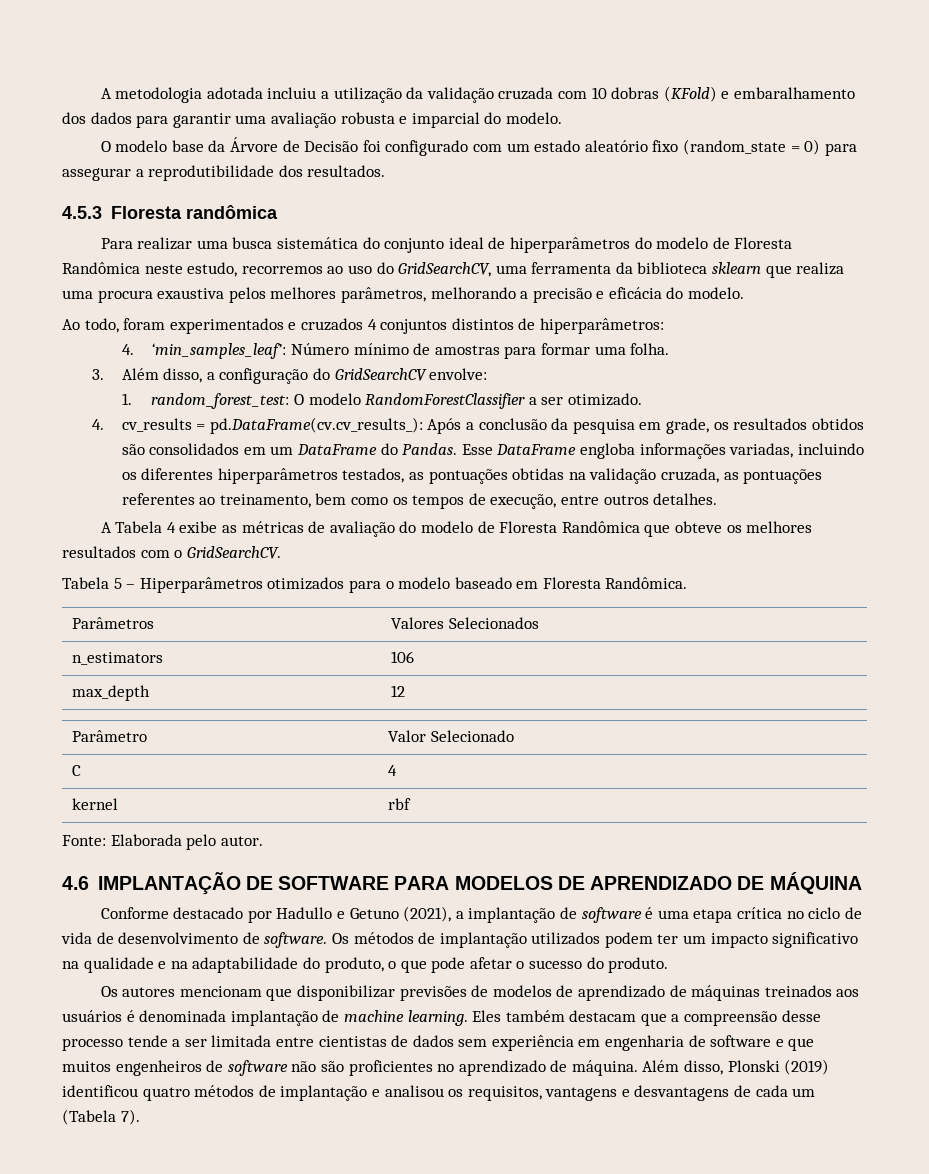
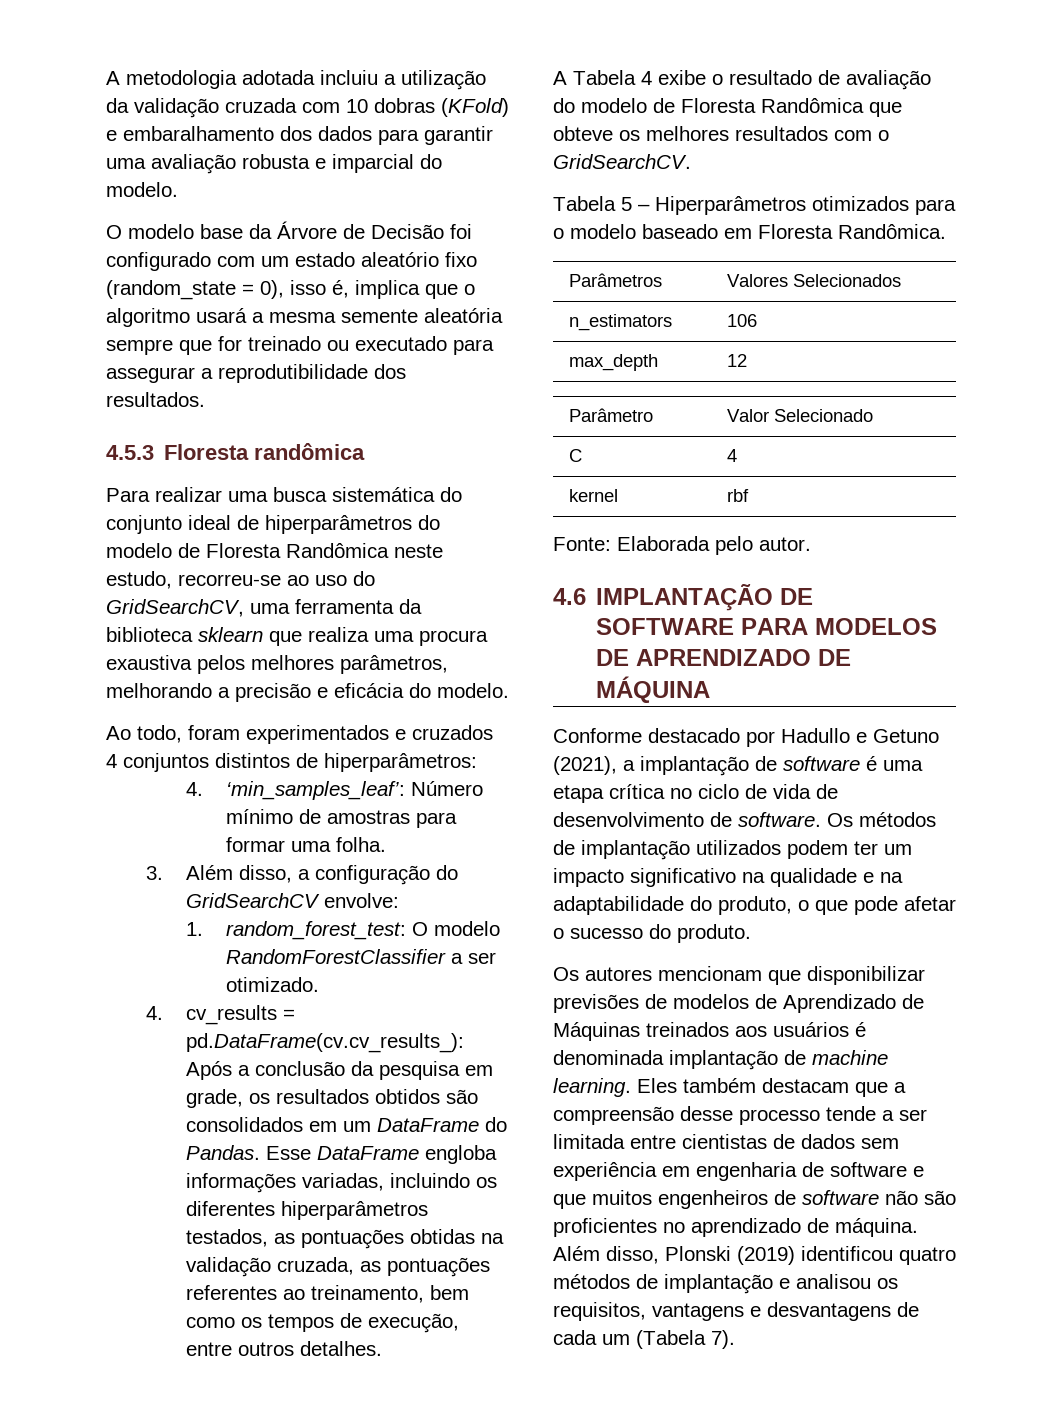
[804,139,821,155] 0) -> [260,280,475,299] [106,308,503,327] [106,336,447,355] 0), isso é, implica que o algoritmo usará a mesma semente aleatória sempre que for treinado ou executado
[241,266,323,274] recorremos -> [178,574,281,586] recorreu-se
[222,521,304,533] as métricas -> [712,70,812,85] o resultado
[578,985,761,1001] aprendizado de máquinas -> [783,994,924,1013] [553,1022,640,1041] Aprendizado de Máquinas

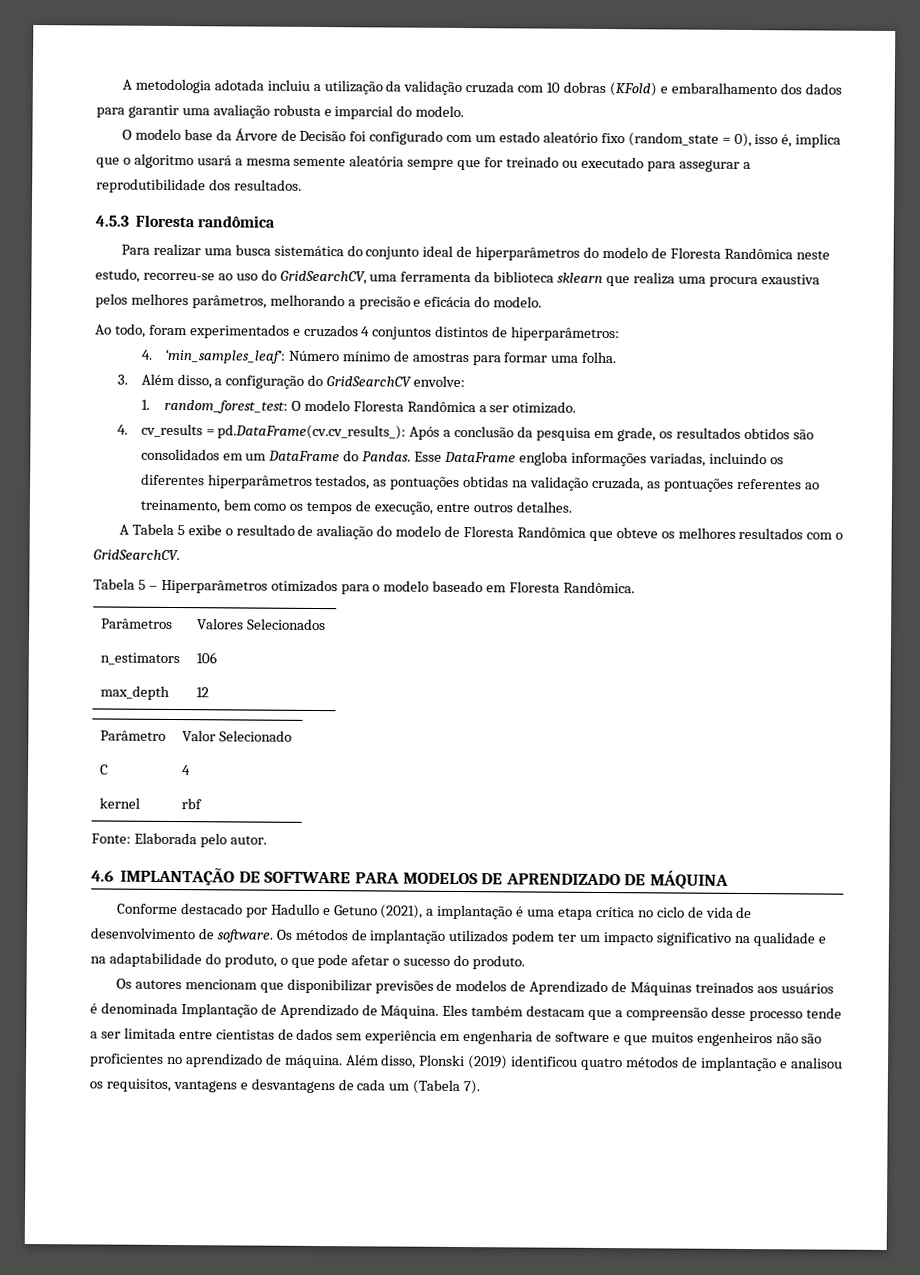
[225,949,446,964] RandomForestClassifier -> [352,400,476,413] Floresta Randômica
[641,71,652,85] 4 -> [176,525,185,536] 5
[755,756,860,771] de software -> (514, 912) none
[669,1050,888,1070] [553,1078,631,1097] implantação de machine learning. -> [180,1003,440,1019] Implantação de Aprendizado de Máquina.
[774,1190,879,1205] de software -> (773, 1039) none

